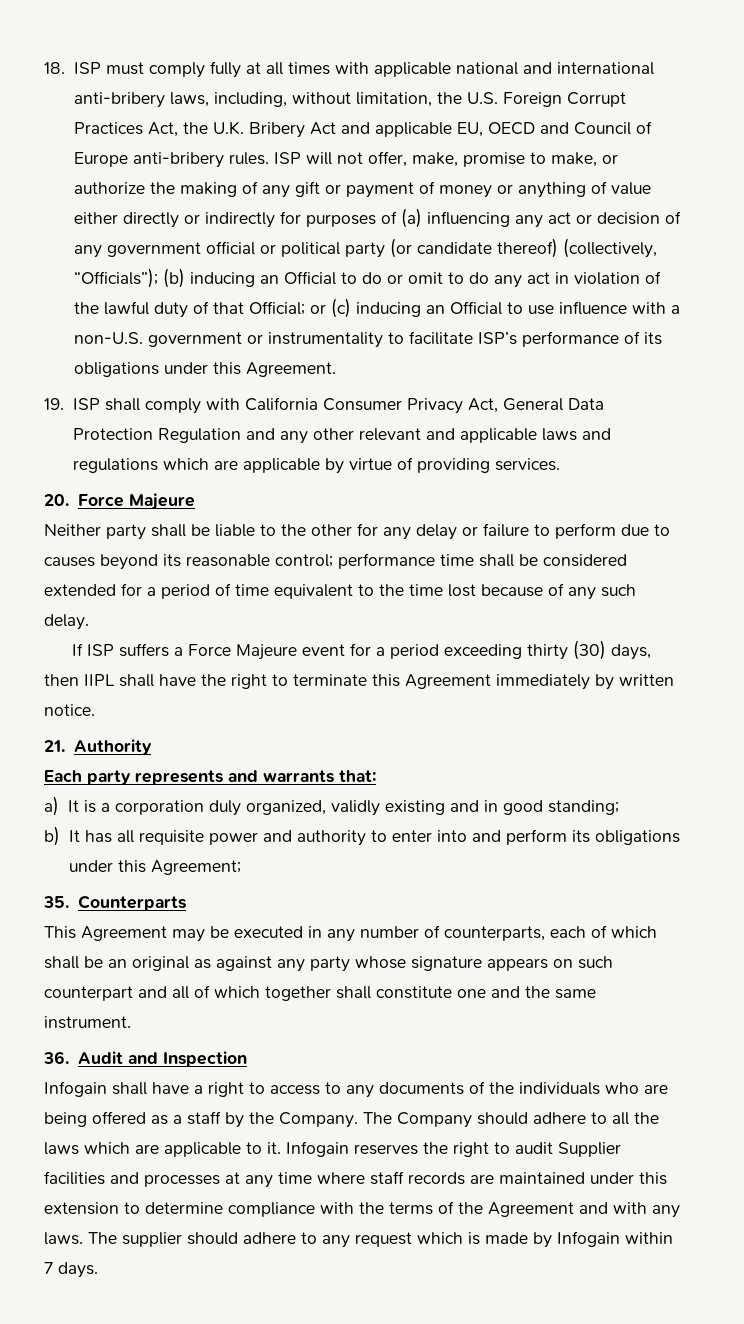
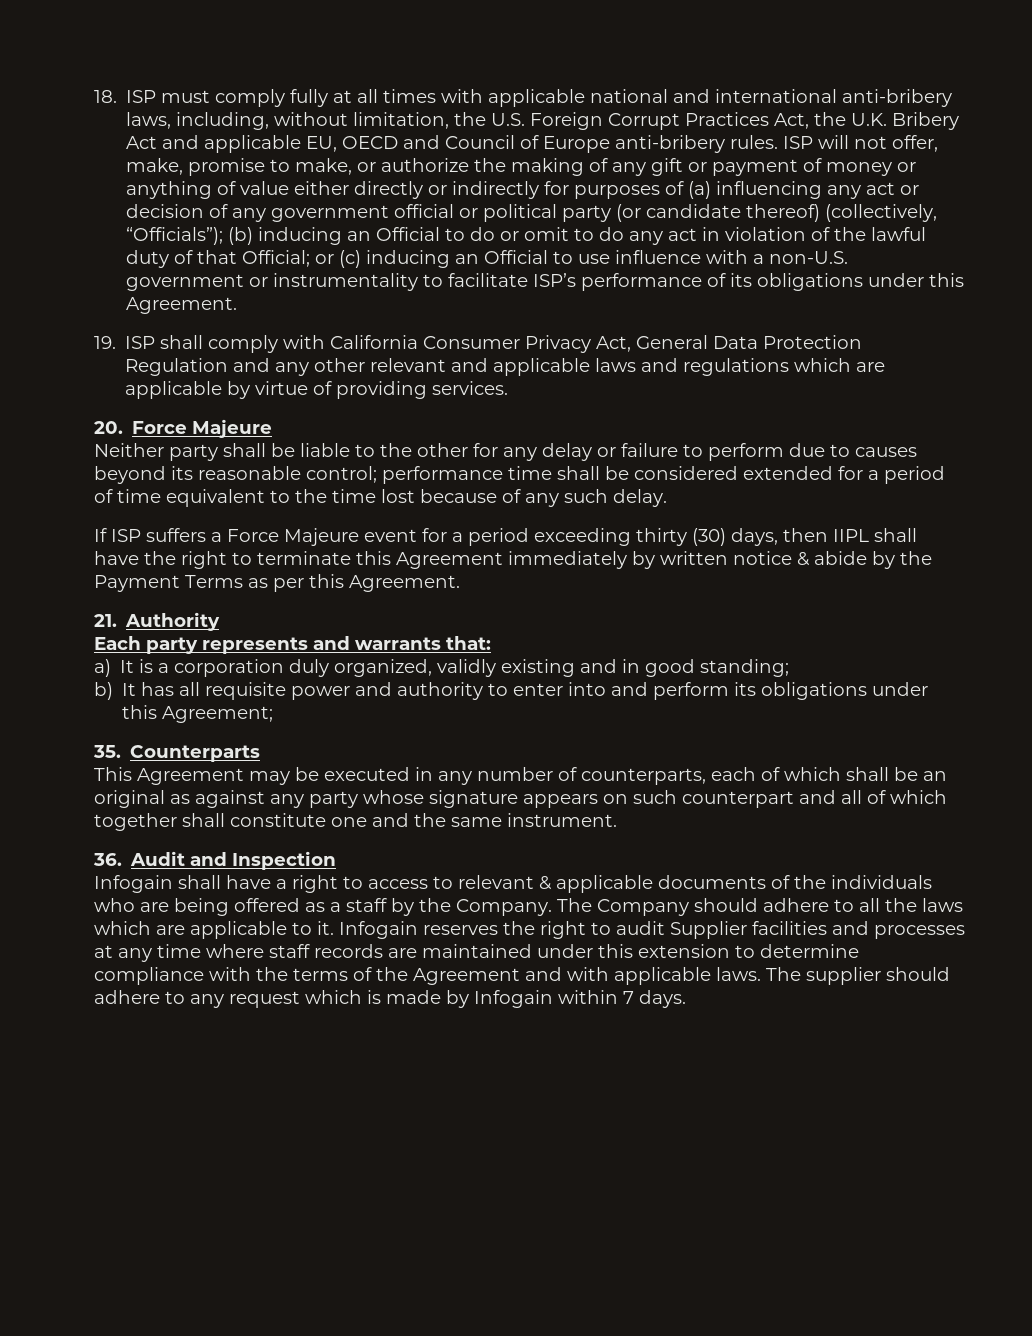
[44,704,95,716] notice. -> [733,551,932,569] [94,574,460,592] notice & abide by the Payment Terms as per this Agreement.
[346,1085,374,1098] any -> [458,875,653,893] relevant & applicable
[652,1205,680,1218] any -> [614,967,711,985] applicable

